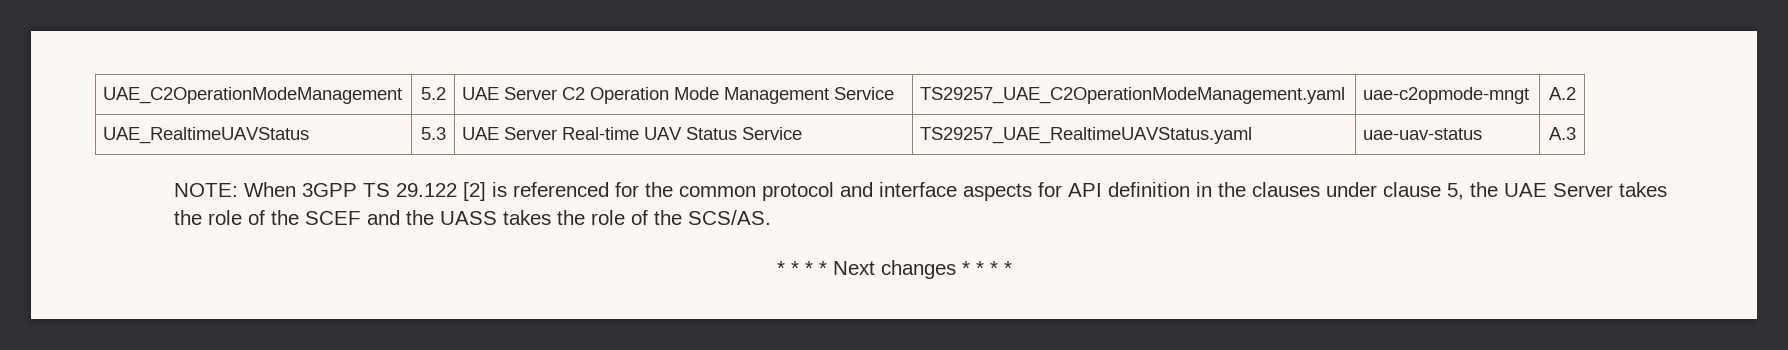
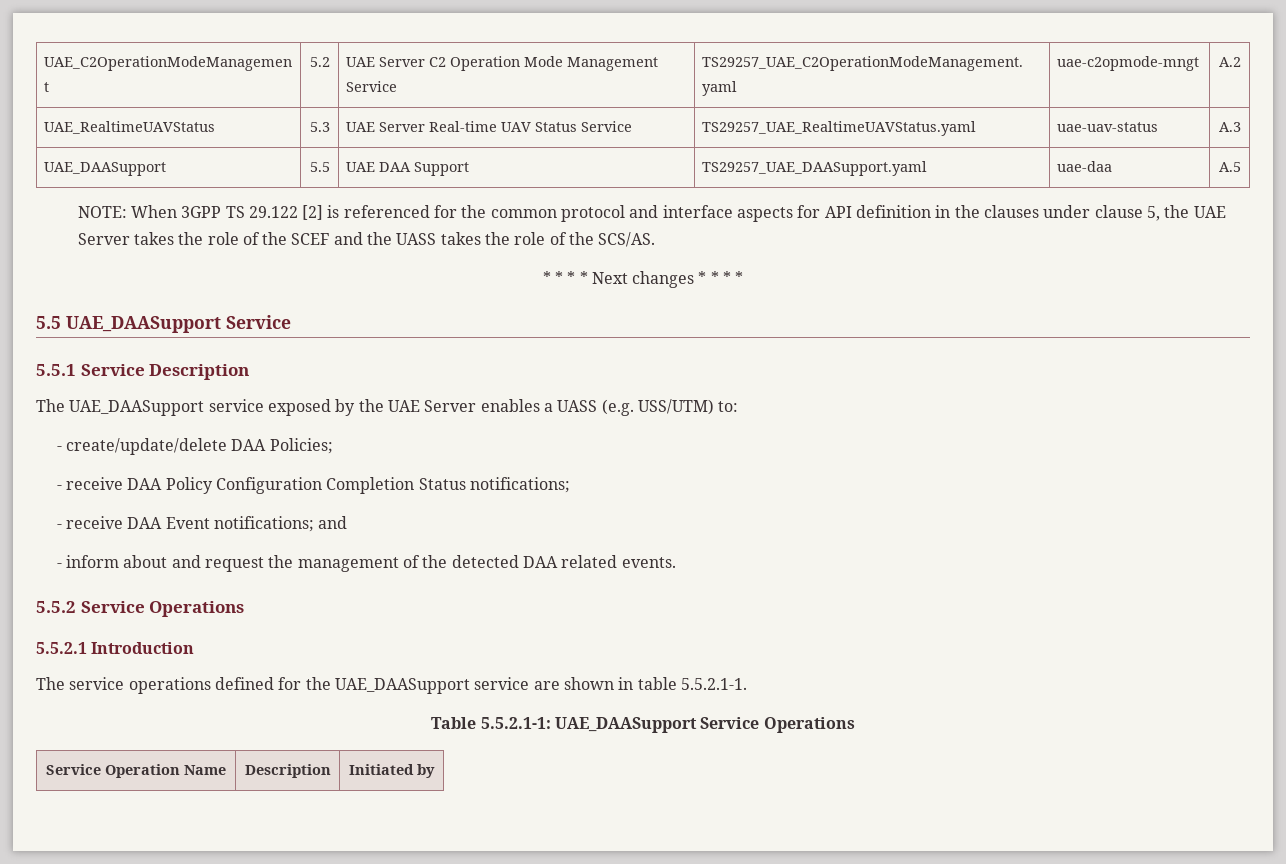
(1576, 133) none -> [44,162,167,176] [309,162,330,172] [346,162,470,176] [702,161,928,176] [1057,161,1113,172] [1218,162,1241,172] // UAE_DAASupport | 5.5 | UAE DAA Support | TS29257_UAE_DAASupport.yaml | uae-daa | A.5
(1012, 268) none -> [36,315,291,333] [36,364,250,380] [36,399,739,416] [56,438,333,455] [56,477,571,494] [56,516,348,532] [56,555,676,572] [36,601,245,617] [36,642,195,654] [36,677,747,694] [431,717,855,733] [46,764,226,778] [244,764,331,778] [349,764,435,778] // 5.5 UAE_DAASupport Service // 5.5.1 Service Description // The UAE_DAASupport service exposed by the UAE Server enables a UASS (e.g. USS/UTM) to: // - create/update/delete DAA Policies; // - receive DAA Policy Configuration Completion Status notifications; // - receive DAA Event notifications; and // - inform about and request the management of the detected DAA related events. // 5.5.2 Service Operations // 5.5.2.1 Introduction // The service operations defined for the UAE_DAASupport service are shown in table 5.5.2.1-1. // Table 5.5.2.1-1: UAE_DAASupport Service Operations // Service Operation Name | Description | Initiated by

